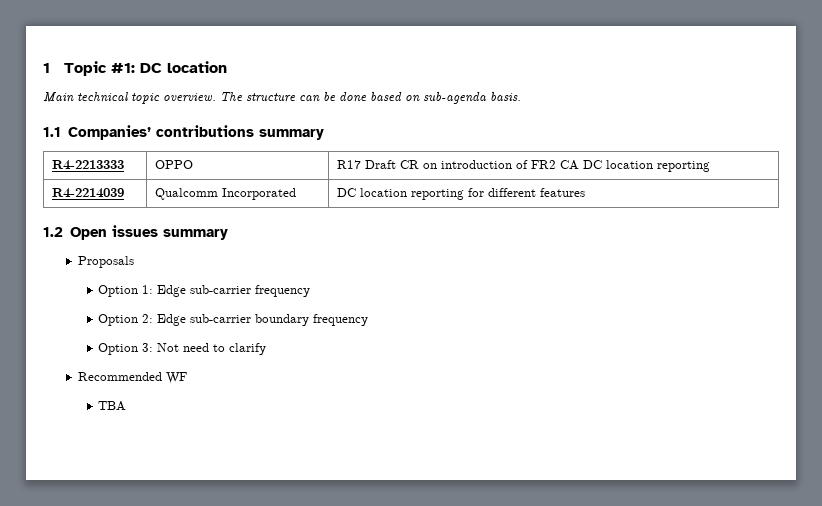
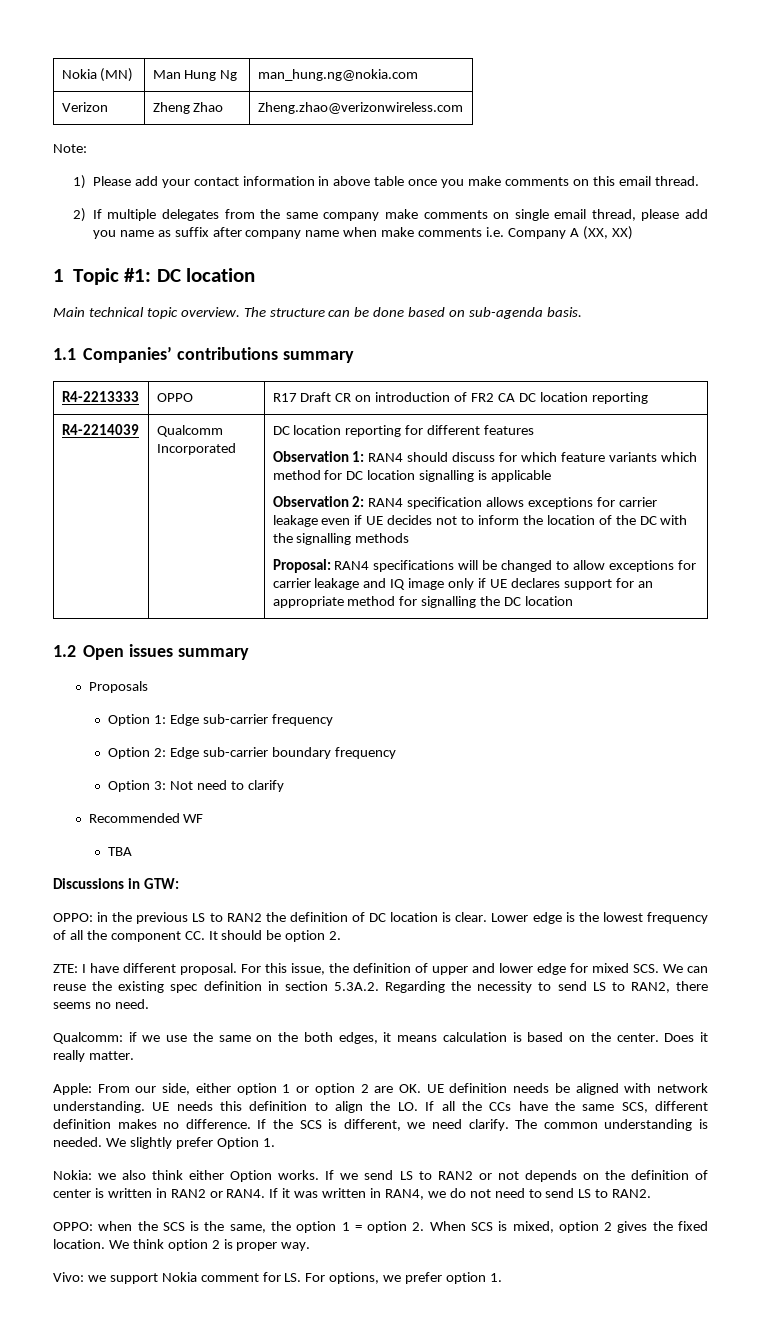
(43, 68) none -> [61,68,134,82] [152,70,238,81] [257,69,418,81] [61,102,108,112] [152,102,224,114] [257,102,463,114] [53,144,87,153] [72,175,699,189] [72,208,709,222] [92,226,633,240] Nokia (MN) | Man Hung Ng | man_hung.ng@nokia.com // Verizon | Zheng Zhao | Zheng.zhao@verizonwireless.com // Note: // 1) Please add your contact information in above table once you make comments on this email thread. // 2) If multiple delegates from the same company make comments on single email thread, please add you name as suffix after company name when make comments i.e. Company A (XX, XX) //
(586, 192) none -> [272,451,697,462] [272,470,552,482] [272,496,657,509] [272,515,688,527] [272,533,410,545] [272,559,696,573] [272,578,653,590] [272,596,574,608] // Observation 1: RAN4 should discuss for which feature variants which method for DC location signalling is applicable // Observation 2: RAN4 specification allows exceptions for carrier leakage even if UE decides not to inform the location of the DC with the signalling methods // Proposal: RAN4 specifications will be changed to allow exceptions for carrier leakage and IQ image only if UE declares support for an appropriate method for signalling the DC location
(127, 406) none -> [53,878,179,889] [53,912,708,924] [53,930,342,942] [53,963,708,975] [53,981,708,993] [53,999,149,1009] [53,1032,708,1044] [53,1050,134,1062] [53,1083,708,1095] [53,1101,709,1113] [53,1119,709,1131] [53,1137,275,1149] [53,1170,708,1182] [53,1188,652,1200] [53,1221,708,1233] [53,1239,311,1251] [53,1272,502,1284] // Discussions in GTW: // OPPO: in the previous LS to RAN2 the definition of DC location is clear. Lower edge is the lowest frequency of all the component CC. It should be option 2. // ZTE: I have different proposal. For this issue, the definition of upper and lower edge for mixed SCS. We can reuse the existing spec definition in section 5.3A.2. Regarding the necessity to send LS to RAN2, there seems no need. // Qualcomm: if we use the same on the both edges, it means calculation is based on the center. Does it really matter. // Apple: From our side, either option 1 or option 2 are OK. UE definition needs be aligned with network understanding. UE needs this definition to align the LO. If all the CCs have the same SCS, different definition makes no difference. If the SCS is different, we need clarify. The common understanding is needed. We slightly prefer Option 1. // Nokia: we also think either Option works. If we send LS to RAN2 or not depends on the definition of center is written in RAN2 or RAN4. If it was written in RAN4, we do not need to send LS to RAN2. // OPPO: when the SCS is the same, the option 1 = option 2. When SCS is mixed, option 2 gives the fixed location. We think option 2 is proper way. // Vivo: we support Nokia comment for LS. For options, we prefer option 1.

